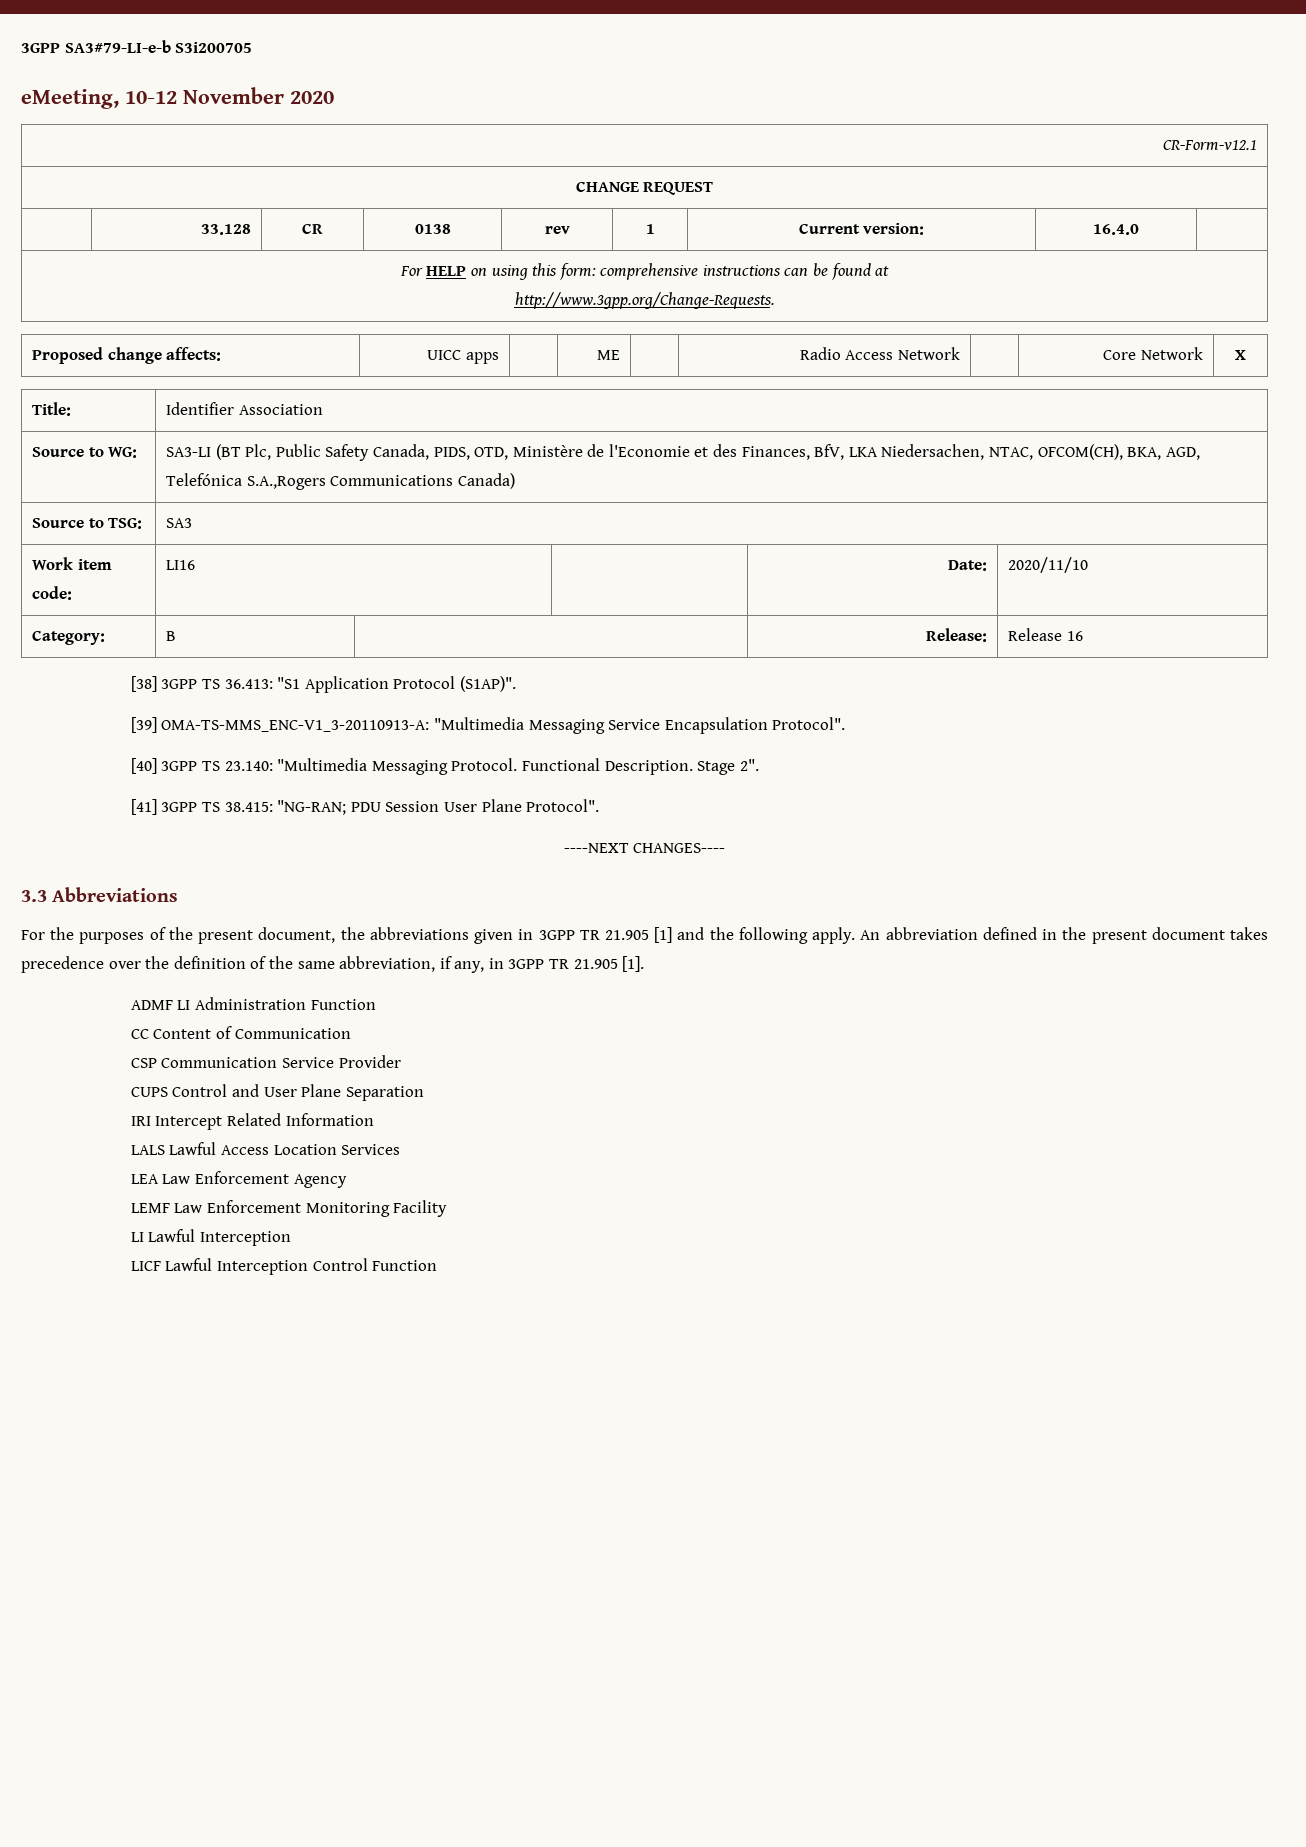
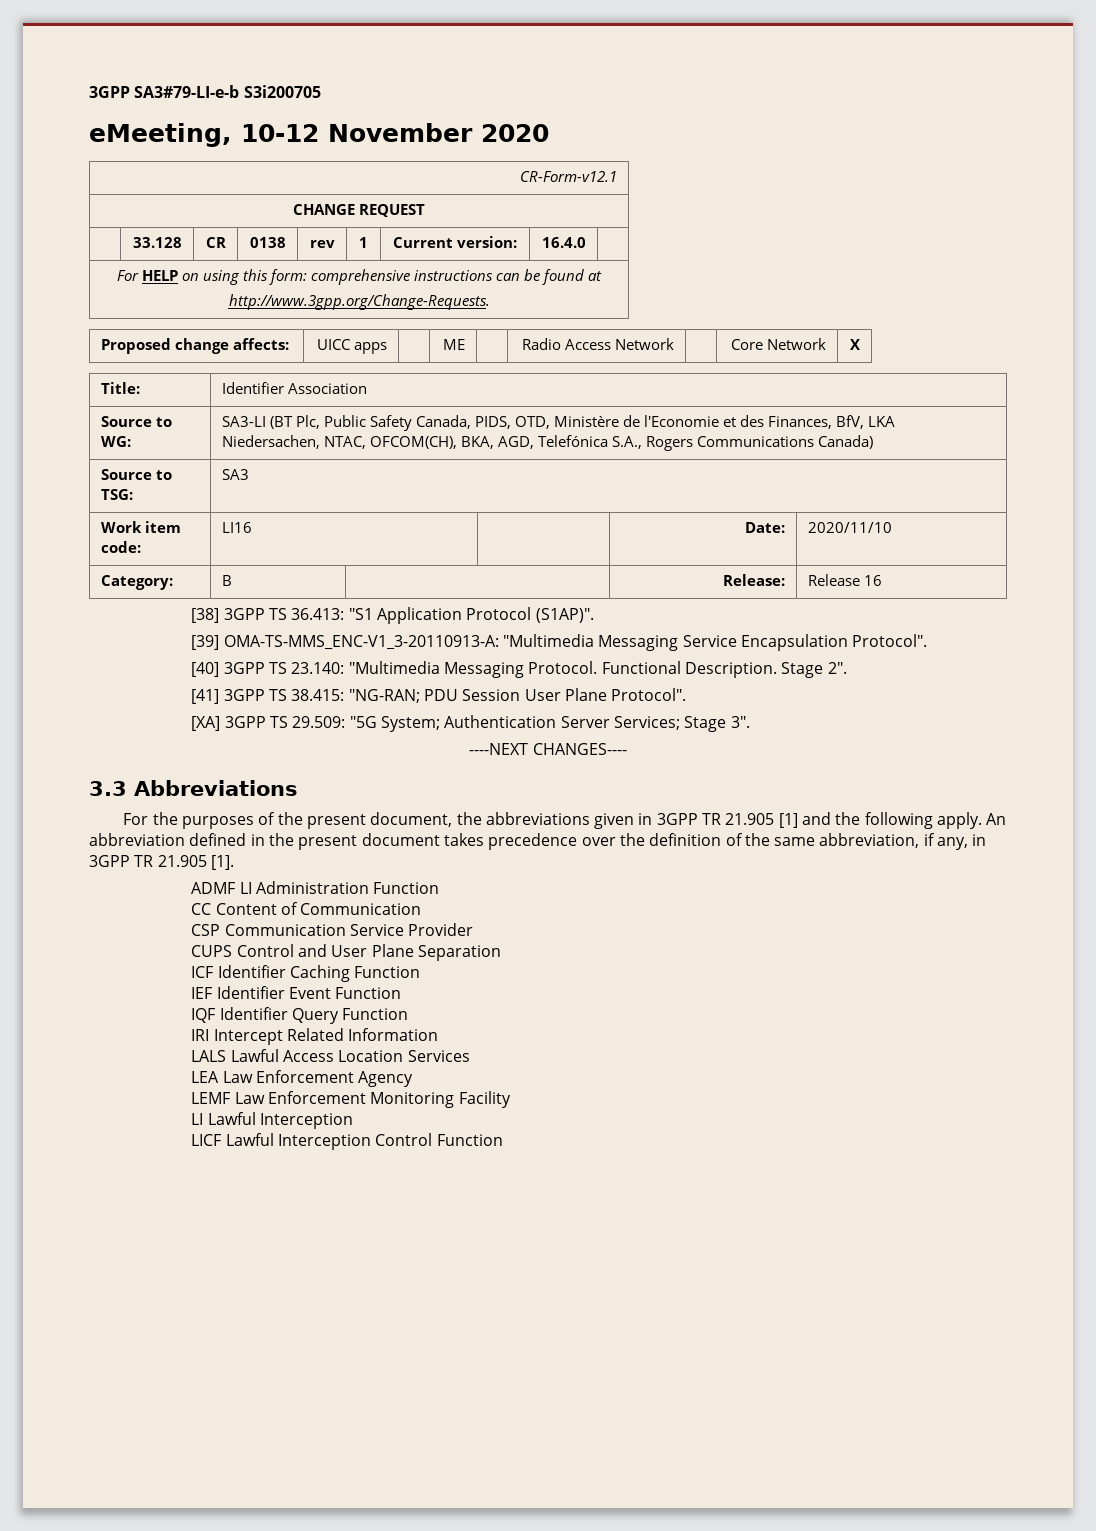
[246,476,326,490] S.A.,Rogers -> [611,436,693,451] S.A., Rogers
(600, 805) none -> [191,715,750,732] // [XA] 3GPP TS 29.509: "5G System; Authentication Server Services; Stage 3".
(424, 1093) none -> [191,965,421,982] [191,986,402,999] [191,1007,409,1024] // ICF Identifier Caching Function // IEF Identifier Event Function // IQF Identifier Query Function

